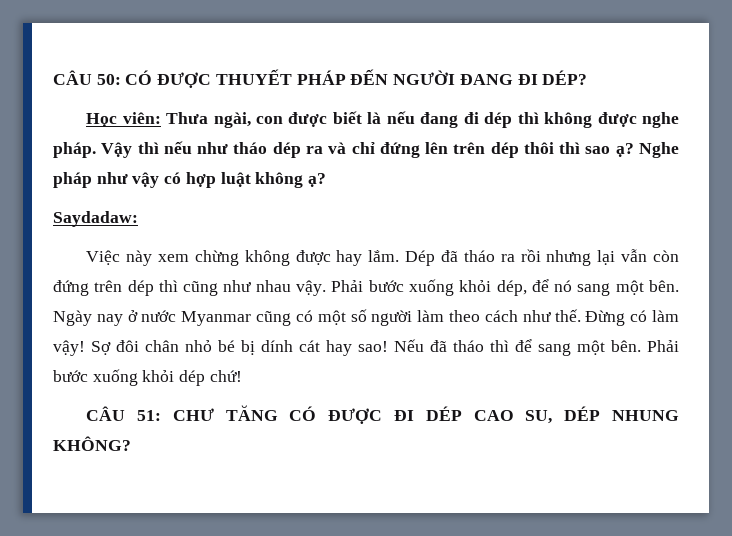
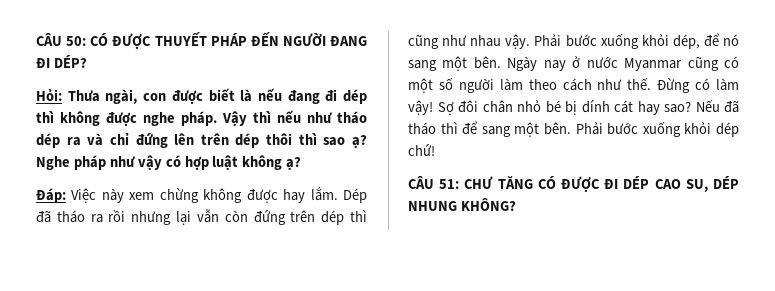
[86,112,161,127] Học viên: -> [36,89,62,101] Hỏi:
[53,211,138,227] Saydadaw: // -> [36,188,66,203] Đáp:
[358,341,388,352] sao! -> [664,102,691,113] sao?

